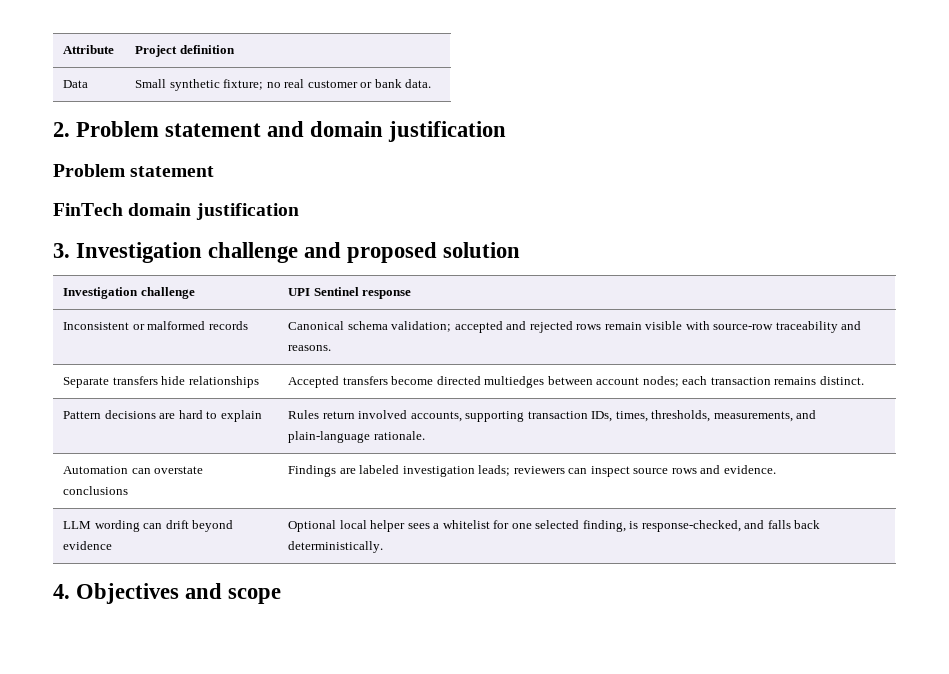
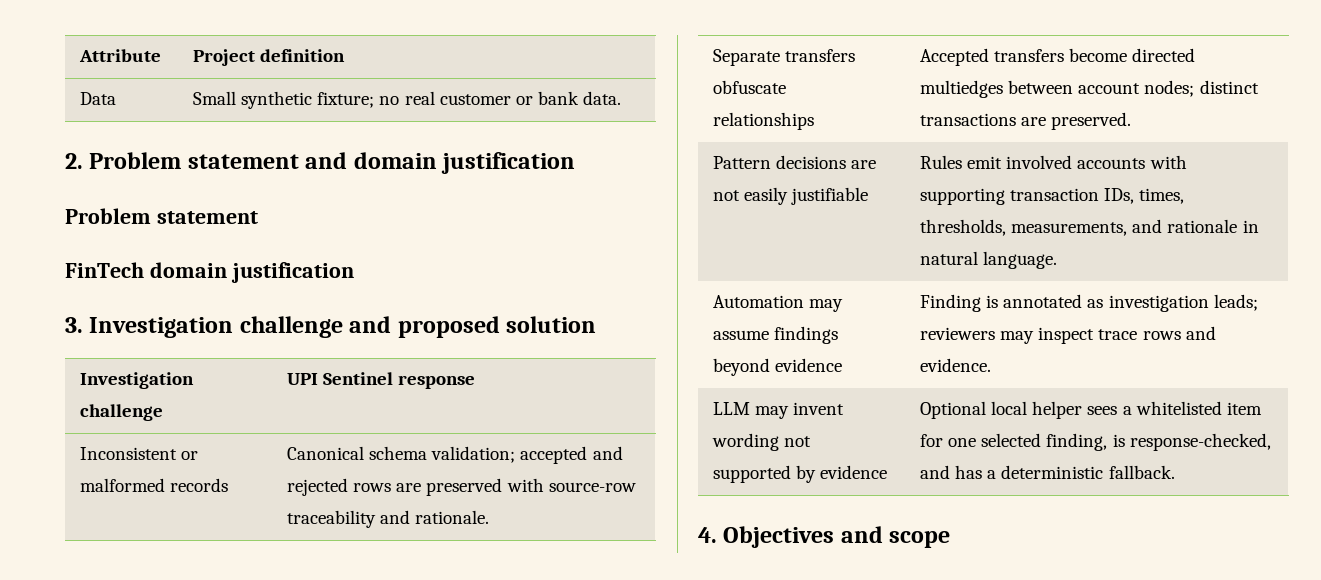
[604,321,683,330] remain visible -> [396,478,503,496] are preserved
[288,345,332,351] reasons. -> [415,510,490,524] rationale.
[161,376,186,385] hide -> [713,80,787,94] obfuscate
[682,376,864,385] each transaction remains distinct. -> [1199,80,1259,94] [920,112,1132,130] distinct transactions are preserved.
[178,410,262,422] [288,410,462,422] hard to explain | Rules return involved accounts, -> [713,187,869,205] [920,155,1187,169] not easily justifiable | Rules emit involved accounts with
[288,431,425,443] [63,466,204,474] [63,486,129,495] [288,465,776,477] [63,520,234,532] plain-language rationale. // Automation can overstate conclusions | Findings are labeled investigation leads; reviewers can inspect source rows and evidence. // LLM wording can drift beyond -> [1167,219,1259,233] [920,251,1058,269] [713,295,844,312] [713,326,839,344] [713,358,843,376] [920,294,1258,312] [920,326,1216,344] [920,358,992,372] [713,402,845,419] [712,433,812,451] [713,465,817,483] rationale in natural language. // Automation may assume findings beyond evidence | Finding is annotated as investigation leads; reviewers may inspect trace rows and evidence. // LLM may invent wording not supported by
[442,520,490,529] whitelist -> [1135,401,1262,415] whitelisted item
[767,520,821,529] [288,541,384,553] falls back deterministically. -> [955,465,1175,479] has a deterministic fallback.

